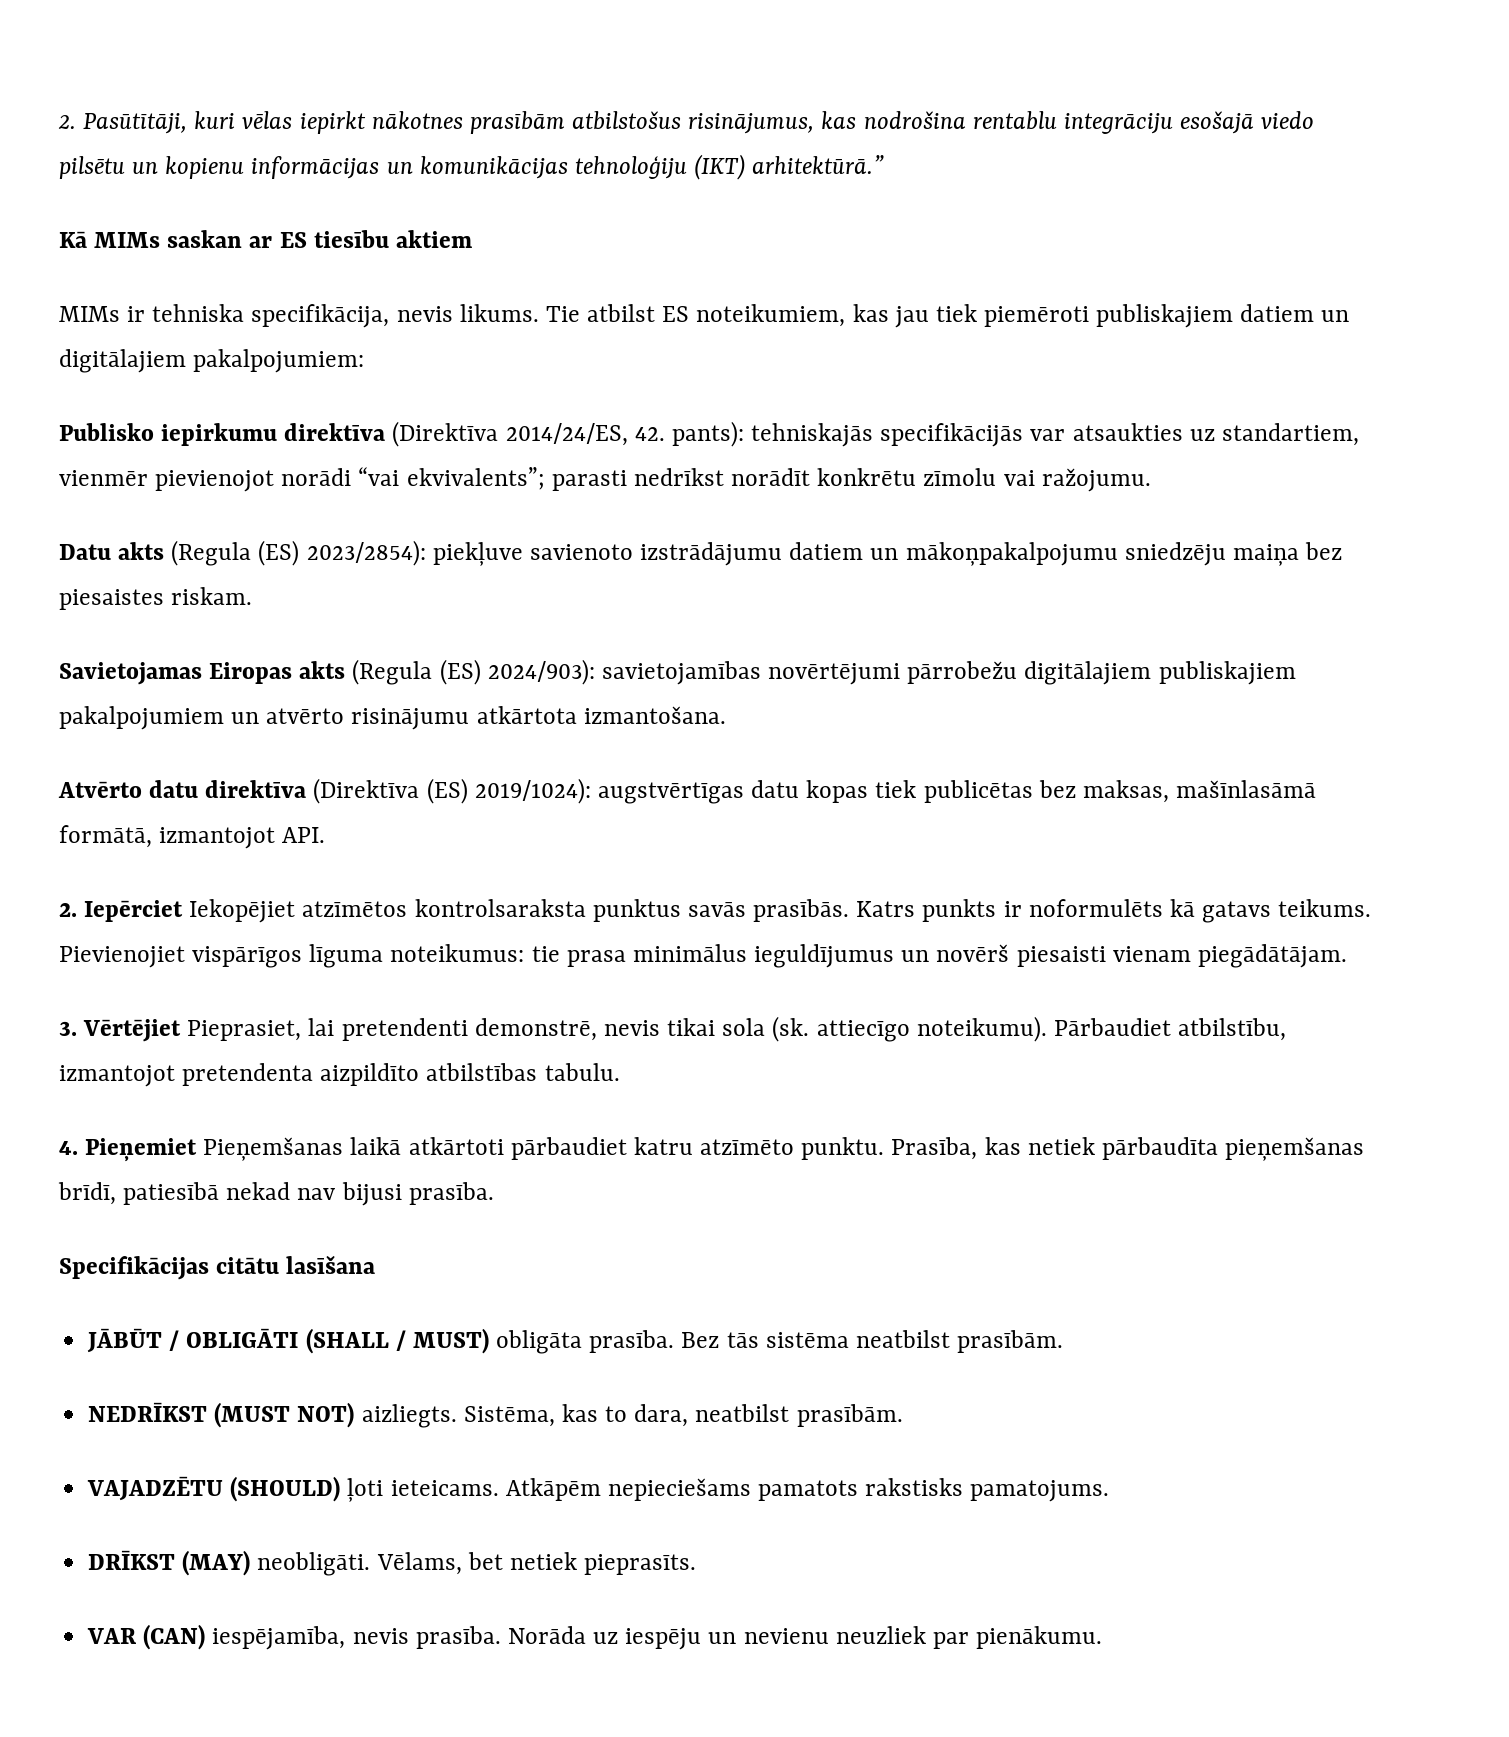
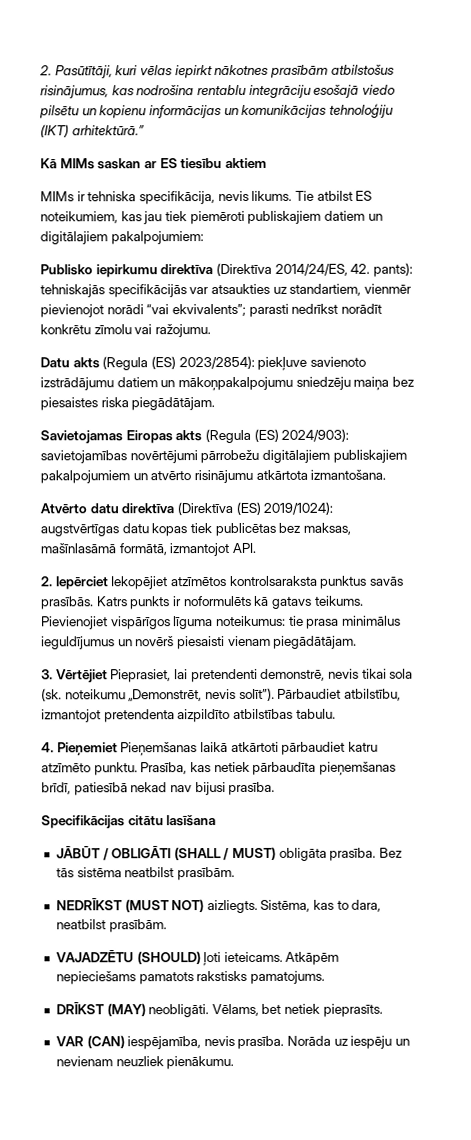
[171,587,253,605] riskam. -> [100,397,216,411] riska piegādātājam.
[816,1016,1047,1042] attiecīgo noteikumu). -> [64,687,275,702] noteikumu „Demonstrēt, nevis solīt”).
[743,1626,969,1649] nevienu neuzliek par -> [55,1056,164,1067] nevienam neuzliek

